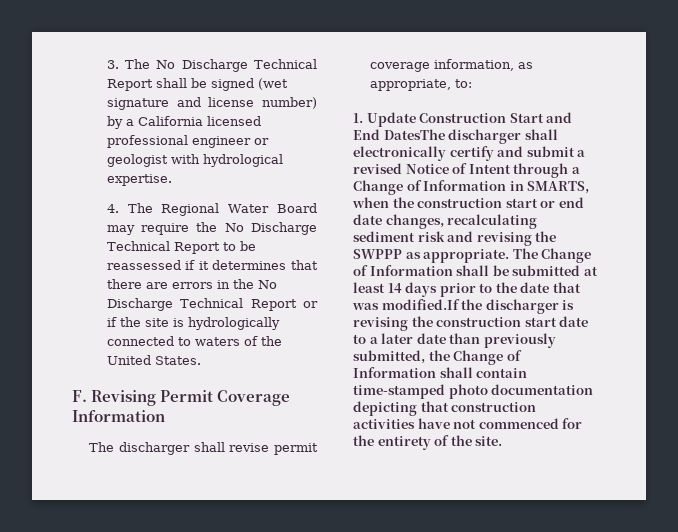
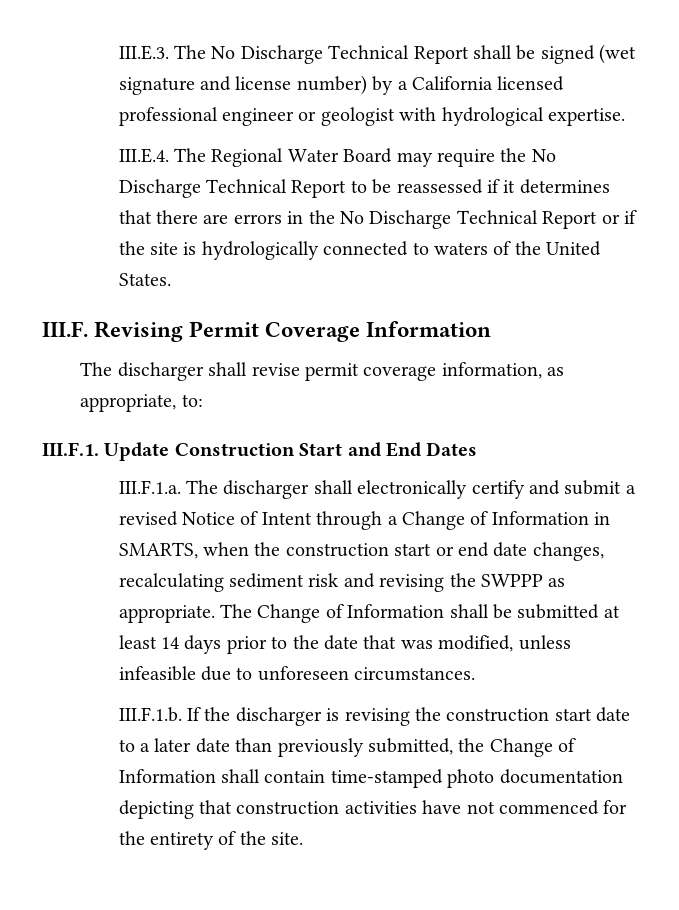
[106,60,119,69] 3. -> [118,45,169,60] III.E.3.
[106,204,119,213] 4. -> [118,148,169,163] III.E.4.
[72,390,87,402] F. -> [42,321,88,337] III.F.
[353,113,363,123] 1. -> [42,442,99,456] III.F.1.
[383,129,445,140] DatesThe -> [426,442,478,456] [118,480,219,494] Dates // III.F.1.a. The
[381,299,460,310] modified.If -> [438,635,571,652] [118,666,476,681] [118,707,202,722] modified, unless infeasible due to unforeseen circumstances. // III.F.1.b. If

